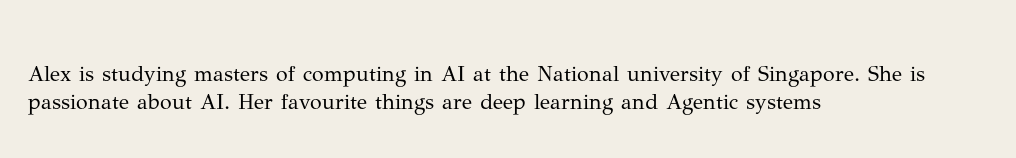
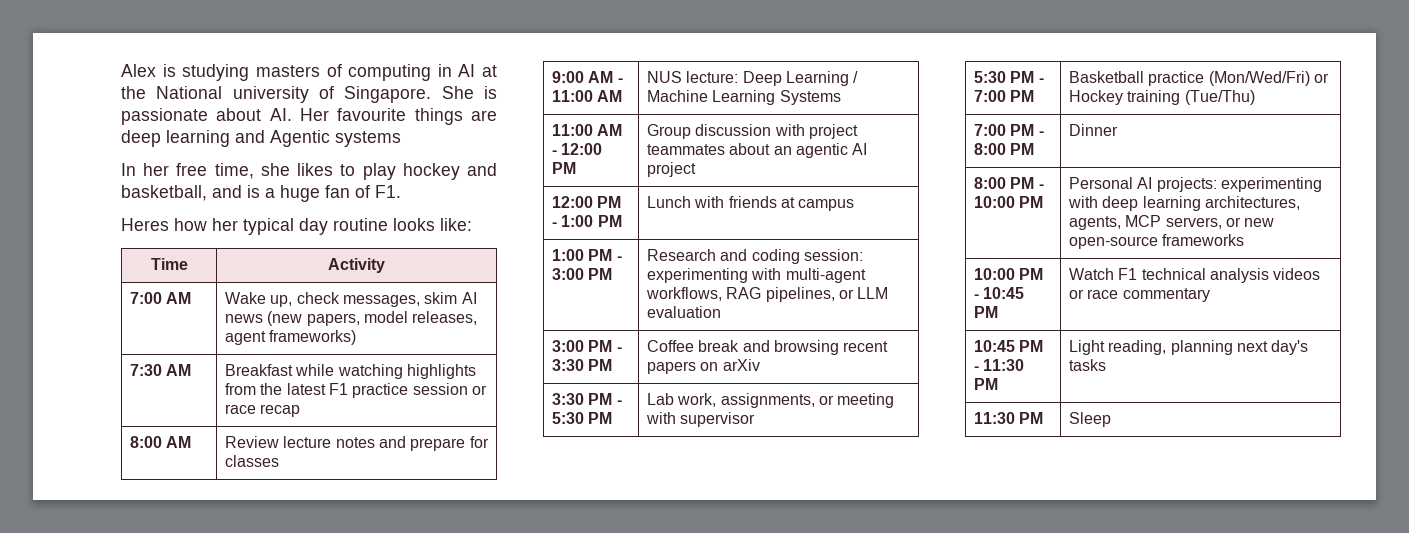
(821, 105) none -> [121,163,498,180] [121,185,401,202] [121,218,472,235] [150,258,188,270] [328,258,385,273] [129,292,192,304] [224,292,477,307] [224,311,478,326] [224,330,357,345] [129,364,192,376] [224,364,476,379] [224,383,487,398] [224,404,301,417] [129,436,192,448] [224,436,489,451] [224,455,279,467] [551,71,623,83] [551,90,623,102] [646,71,859,86] [646,90,841,105] [551,124,623,136] [551,143,603,155] [551,162,576,174] [646,124,858,139] [646,143,868,158] [646,162,696,177] [551,196,622,208] [551,215,622,227] [646,196,855,211] [551,249,622,261] [551,268,613,280] [646,249,863,264] [646,268,866,283] [645,287,889,302] [646,306,721,318] [551,340,622,352] [551,359,613,371] [646,340,889,355] [646,359,760,374] [551,393,622,405] [551,412,613,424] [646,393,895,408] [645,412,756,427] [973,71,1044,83] [973,90,1035,102] [1068,71,1329,86] [1068,90,1255,105] [973,124,1044,136] [973,143,1035,155] [1068,124,1118,136] [973,177,1044,189] [973,196,1044,208] [1068,177,1322,192] [1067,196,1300,211] [1068,215,1275,230] [1068,234,1245,249] [973,268,1044,280] [973,287,1025,299] [973,306,998,318] [1068,268,1321,283] [1068,288,1210,302] [973,340,1044,352] [973,359,1025,371] [973,378,998,390] [1068,340,1309,355] [1068,359,1106,371] [973,412,1044,424] [1068,412,1111,427] // In her free time, she likes to play hockey and basketball, and is a huge fan of F1. // Heres how her typical day routine looks like: // Time | Activity // 7:00 AM | Wake up, check messages, skim AI news (new papers, model releases, agent frameworks) // 7:30 AM | Breakfast while watching highlights from the latest F1 practice session or race recap // 8:00 AM | Review lecture notes and prepare for classes // 9:00 AM - 11:00 AM | NUS lecture: Deep Learning / Machine Learning Systems // 11:00 AM - 12:00 PM | Group discussion with project teammates about an agentic AI project // 12:00 PM - 1:00 PM | Lunch with friends at campus // 1:00 PM - 3:00 PM | Research and coding session: experimenting with multi-agent workflows, RAG pipelines, or LLM evaluation // 3:00 PM - 3:30 PM | Coffee break and browsing recent papers on arXiv // 3:30 PM - 5:30 PM | Lab work, assignments, or meeting with supervisor // 5:30 PM - 7:00 PM | Basketball practice (Mon/Wed/Fri) or Hockey training (Tue/Thu) // 7:00 PM - 8:00 PM | Dinner // 8:00 PM - 10:00 PM | Personal AI projects: experimenting with deep learning architectures, agents, MCP servers, or new open-source frameworks // 10:00 PM - 10:45 PM | Watch F1 technical analysis videos or race commentary // 10:45 PM - 11:30 PM | Light reading, planning next day's tasks // 11:30 PM | Sleep

